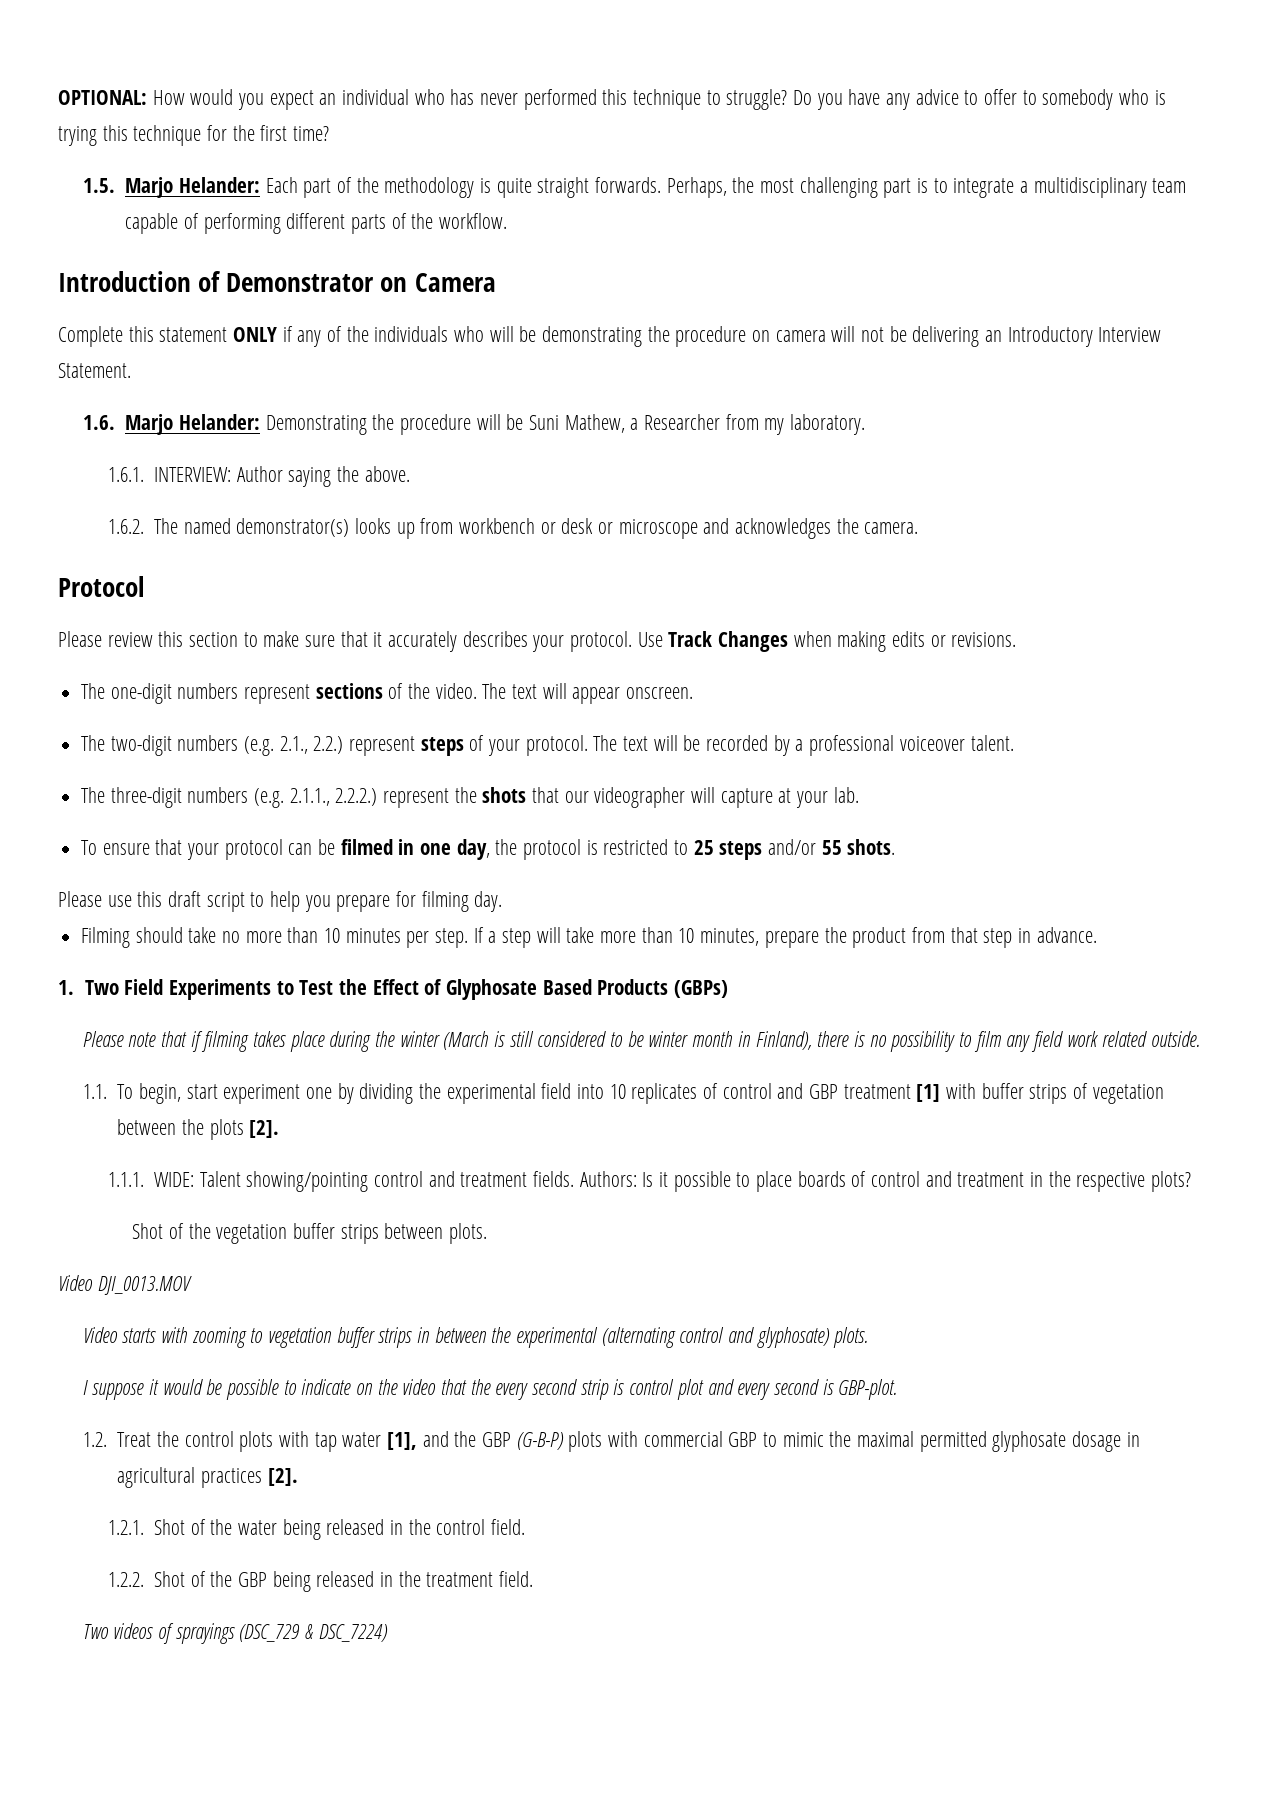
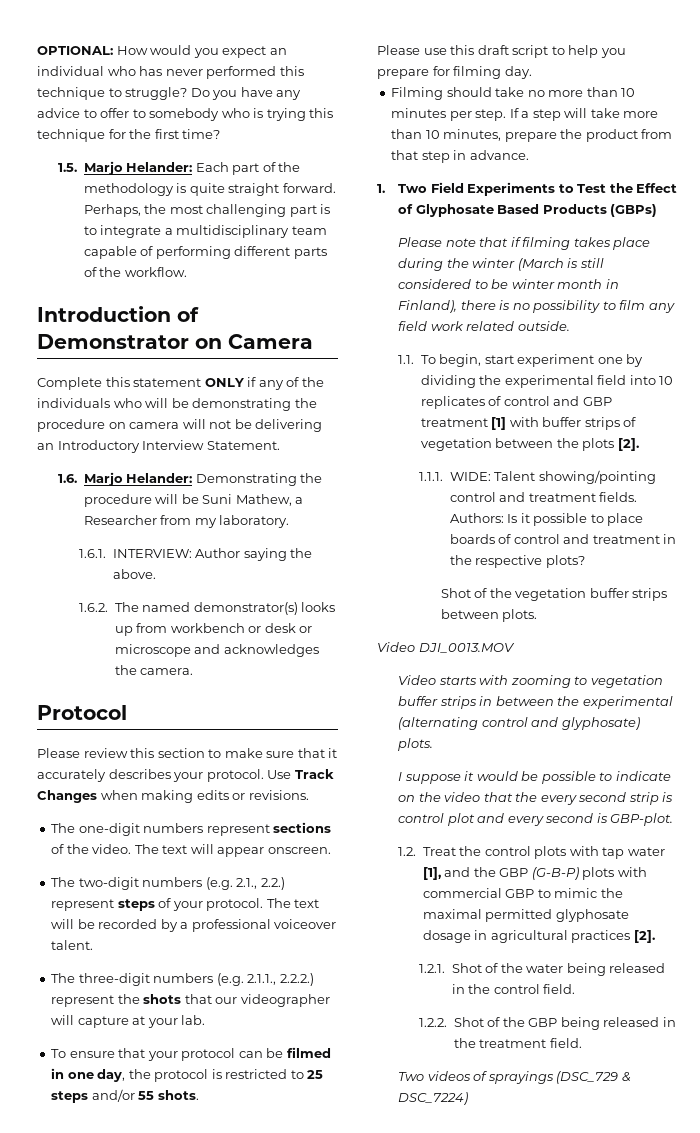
[594,177,661,193] forwards. -> [282,183,336,193] forward.

